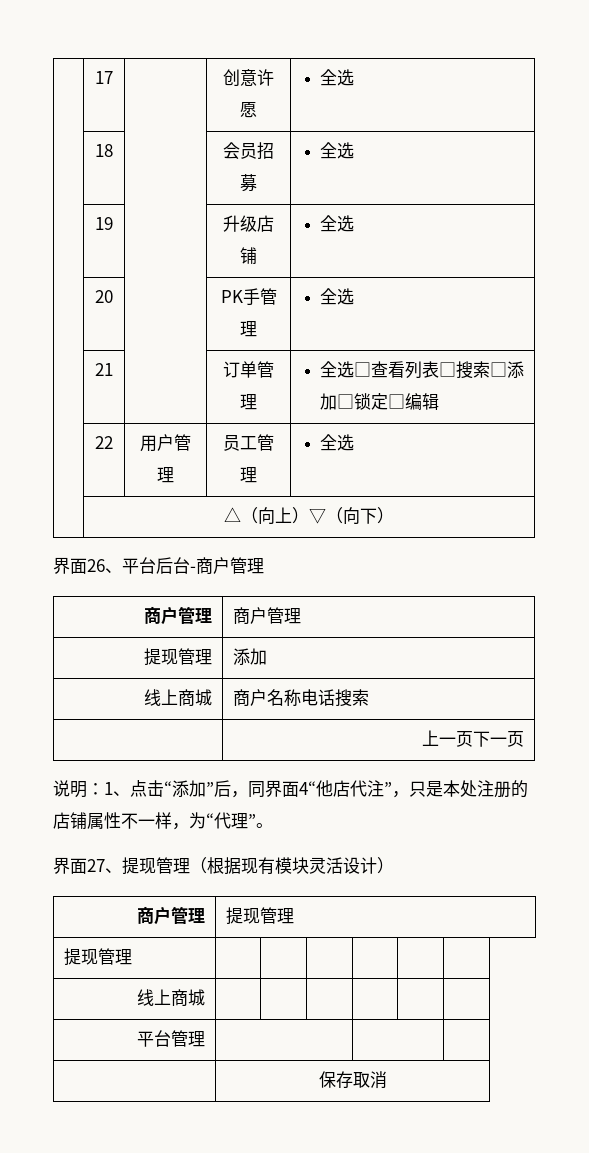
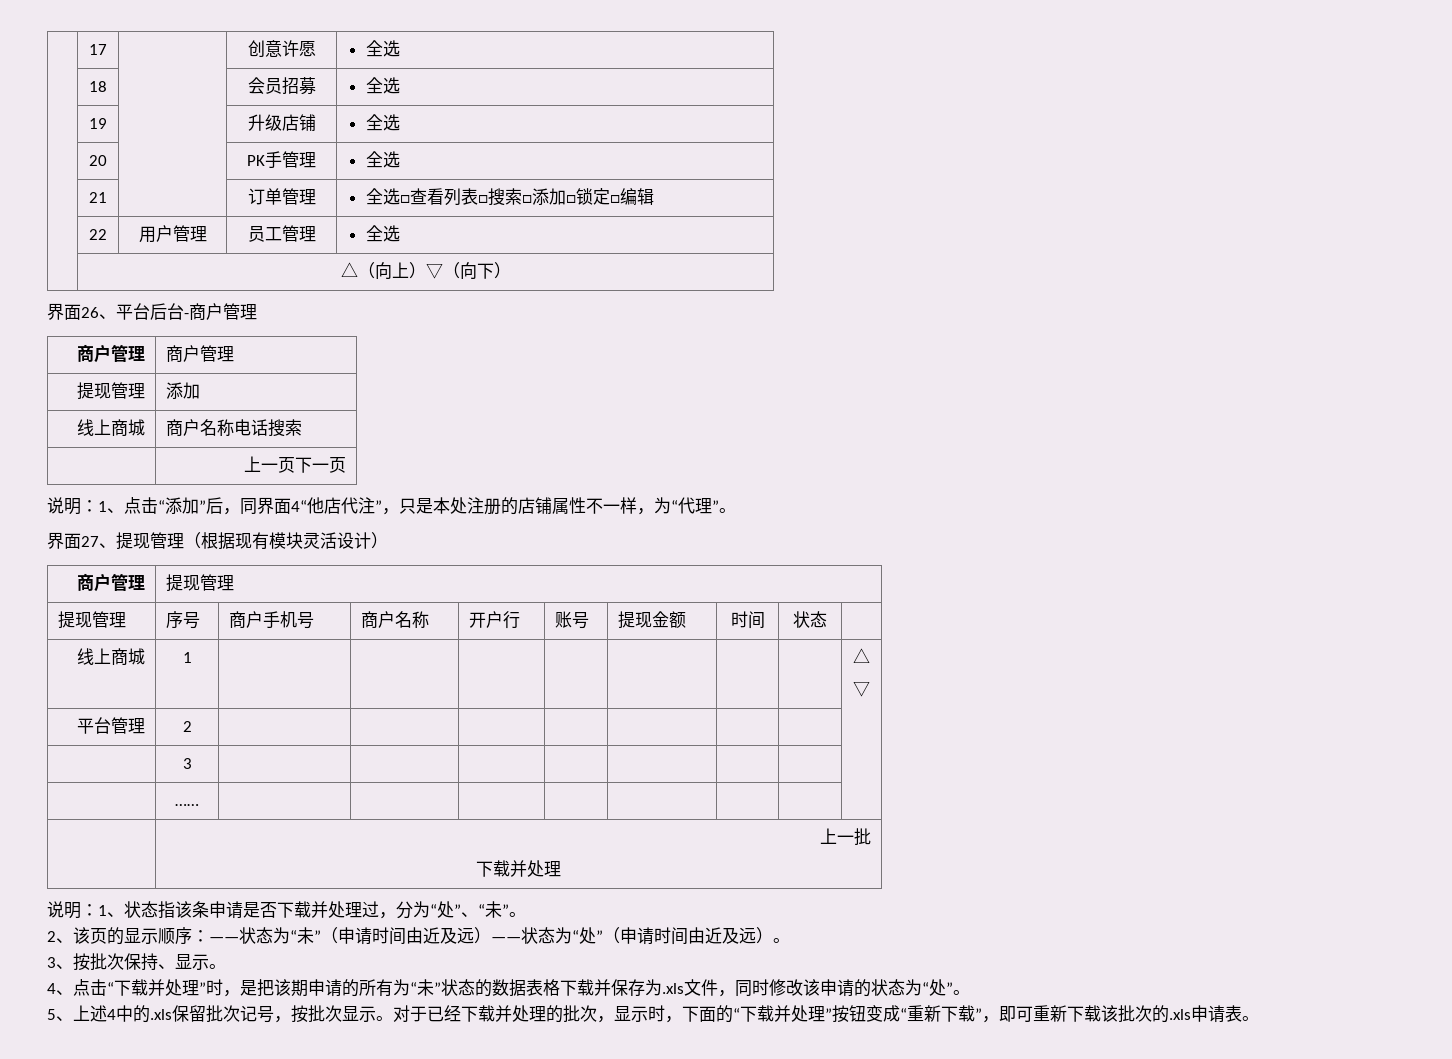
[136,989,205,1006] [136,1030,205,1047] [318,1071,387,1089] | | | | | // 线上商城 | | | | | | // 平台管理 | | | // | 保存取消 -> [165,611,200,629] [228,611,314,629] [360,611,429,628] [468,611,520,629] [554,611,589,629] [617,611,686,629] [730,611,765,629] [793,611,827,628] [77,648,146,665] [182,652,192,663] [853,648,870,663] [853,682,870,697] [77,717,146,734] [182,721,192,732] [182,758,192,769] [175,804,199,806] [820,828,872,846] [476,860,561,877] [47,901,526,919] [47,927,790,945] [47,953,226,971] [47,979,970,997] [47,1005,1259,1023] 序号 | 商户手机号 | 商户名称 | 开户行 | 账号 | 提现金额 | 时间 | 状态 | // 线上商城 | 1 | | | | | | | | △ // ▽ // 平台管理 | 2 | | | | | | | | // | 3 | | | | | | | | // | …… | | | | | | | | // | 上一批 // 下载并处理 // 说明：1、状态指该条申请是否下载并处理过，分为“处”、“未”。 // 2、该页的显示顺序：——状态为“未”（申请时间由近及远）——状态为“处”（申请时间由近及远）。 // 3、按批次保持、显示。 // 4、点击“下载并处理”时，是把该期申请的所有为“未”状态的数据表格下载并保存为.xls文件，同时修改该申请的状态为“处”。 // 5、上述4中的.xls保留批次记号，按批次显示。对于已经下载并处理的批次，显示时，下面的“下载并处理”按钮变成“重新下载”，即可重新下载该批次的.xls申请表。

